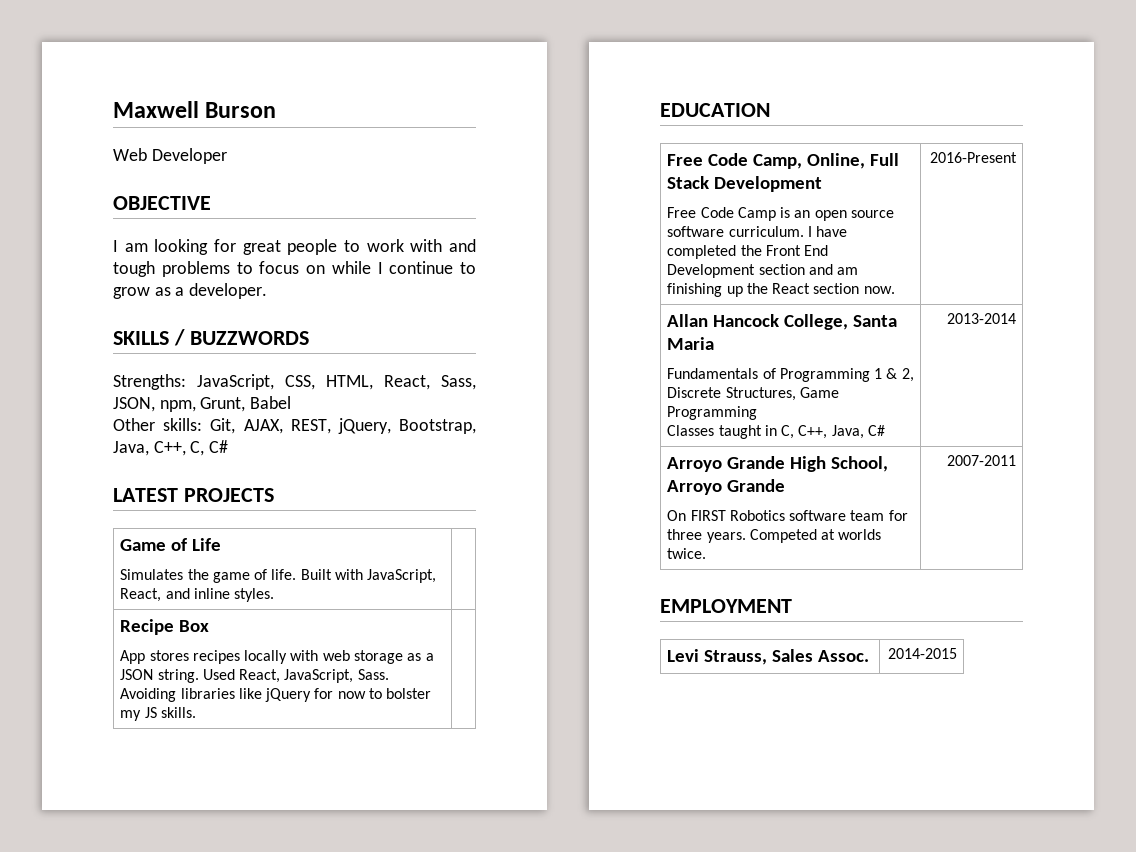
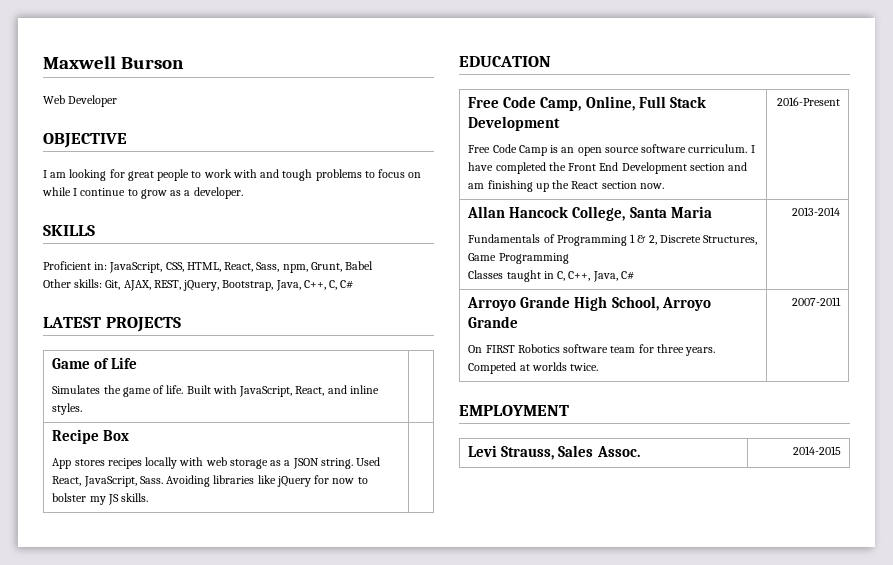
[173,329,309,346] [113,374,186,390] / BUZZWORDS // Strengths: -> [43,261,108,270] // Proficient in:
[113,397,155,412] JSON, -> (280, 267) none

